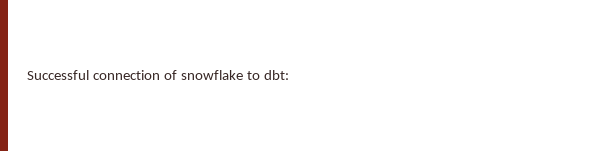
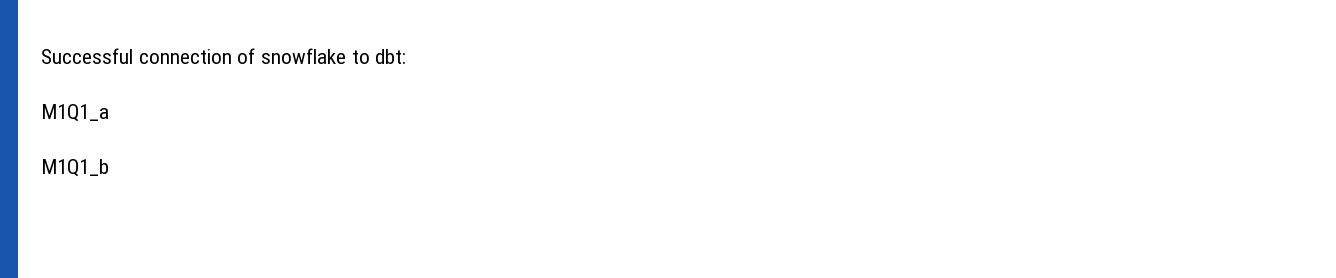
(289, 75) none -> [41,104,109,122] [41,159,109,177] // M1Q1_a // M1Q1_b

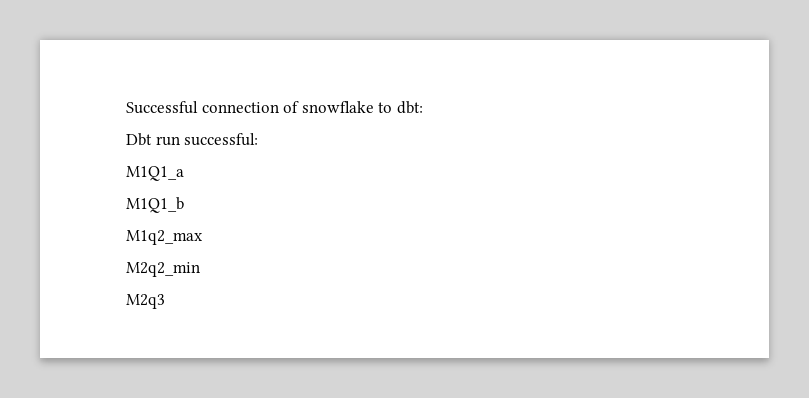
(407, 56) none -> [126,133,259,146] // Dbt run successful:
(109, 168) none -> [126,230,203,245] [126,262,200,277] [126,294,165,309] // M1q2_max // M2q2_min // M2q3

